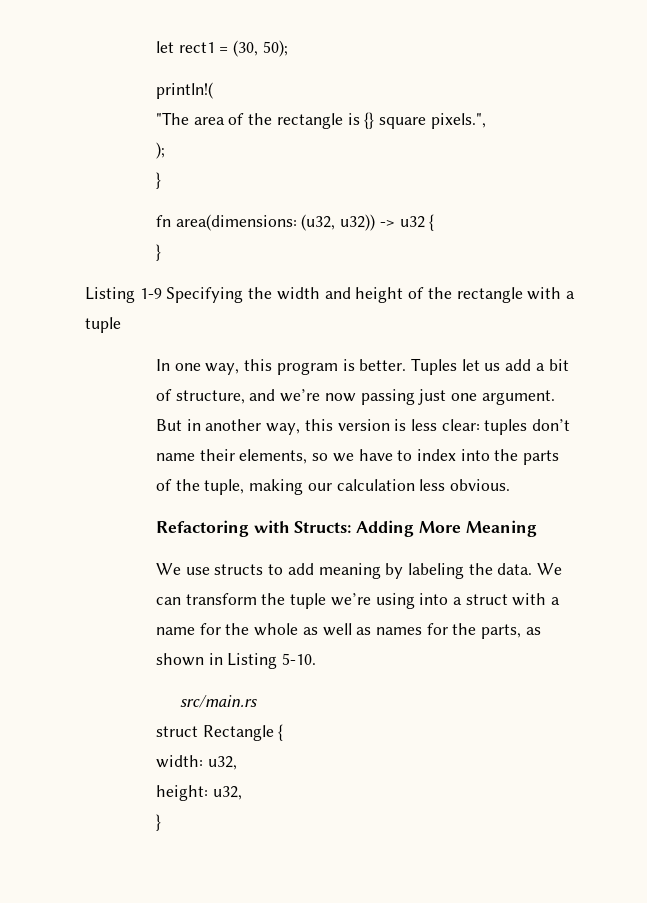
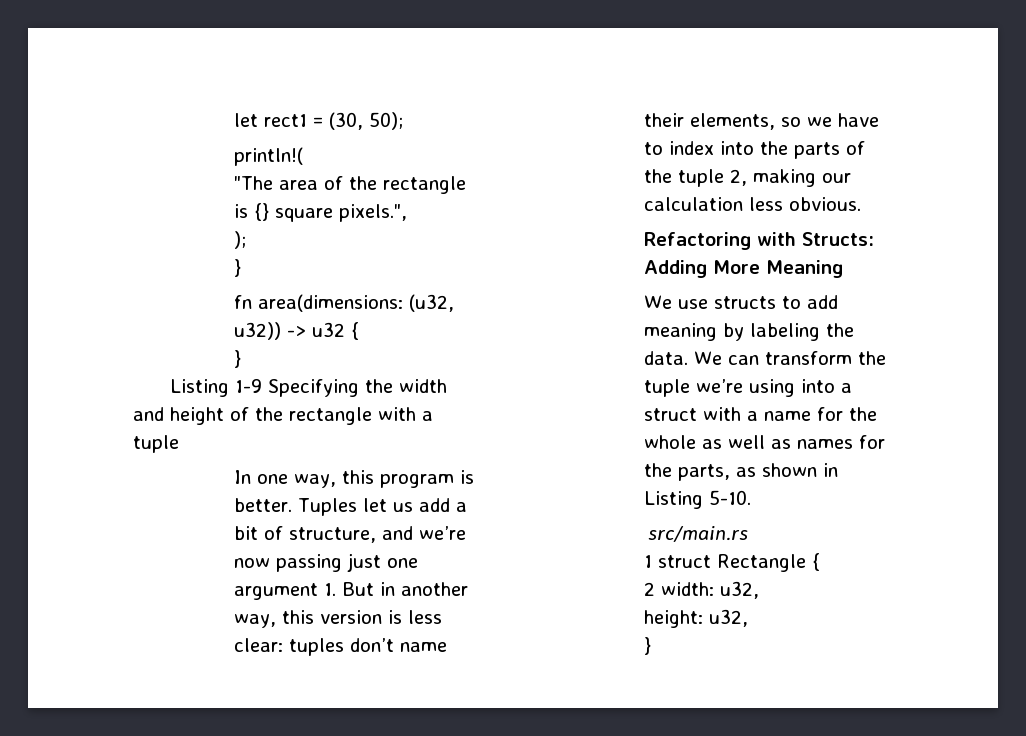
[481,390,555,405] argument. -> [233,583,336,600] argument 1.
[204,479,245,495] tuple, -> [677,169,747,187] tuple 2,
(257, 701) none -> [643,555,652,568] 1
(284, 732) none -> [643,582,655,596] 2

